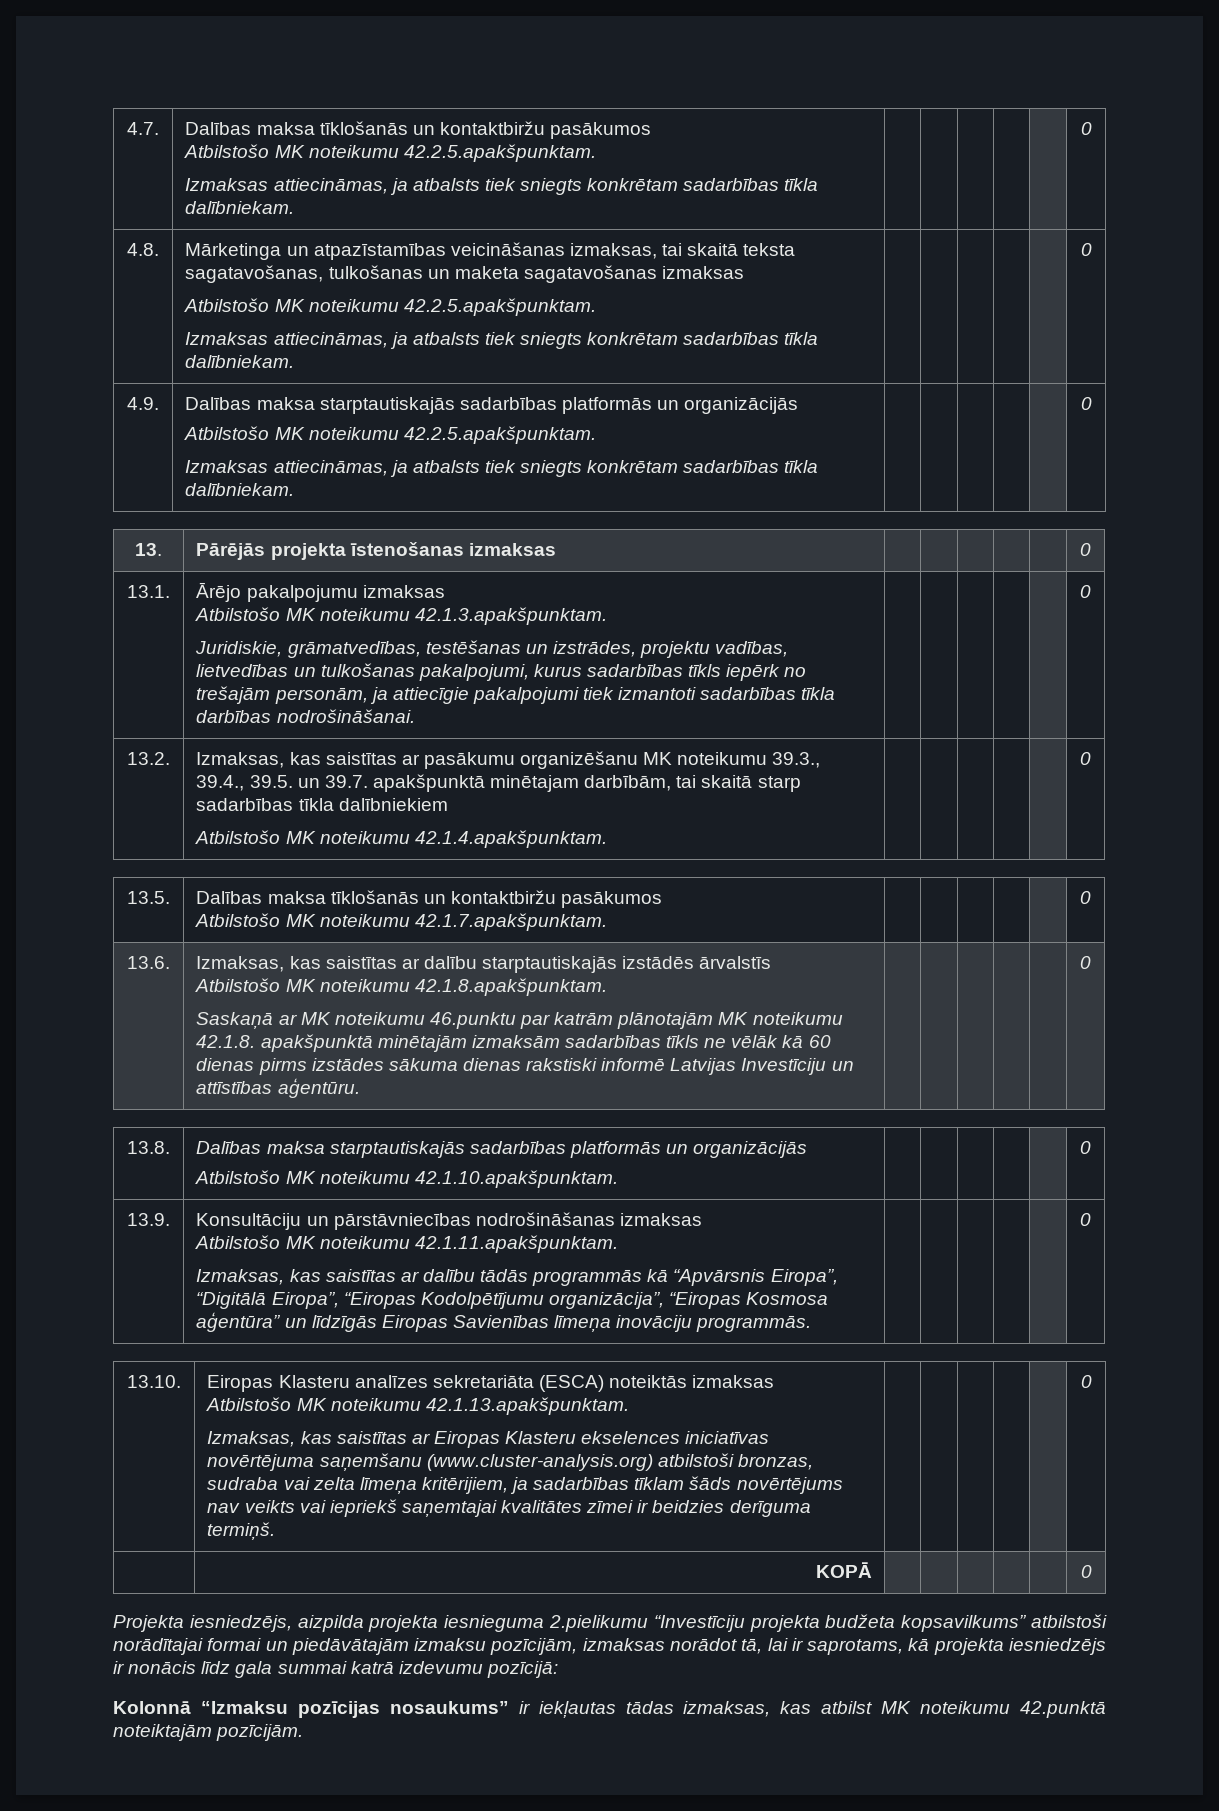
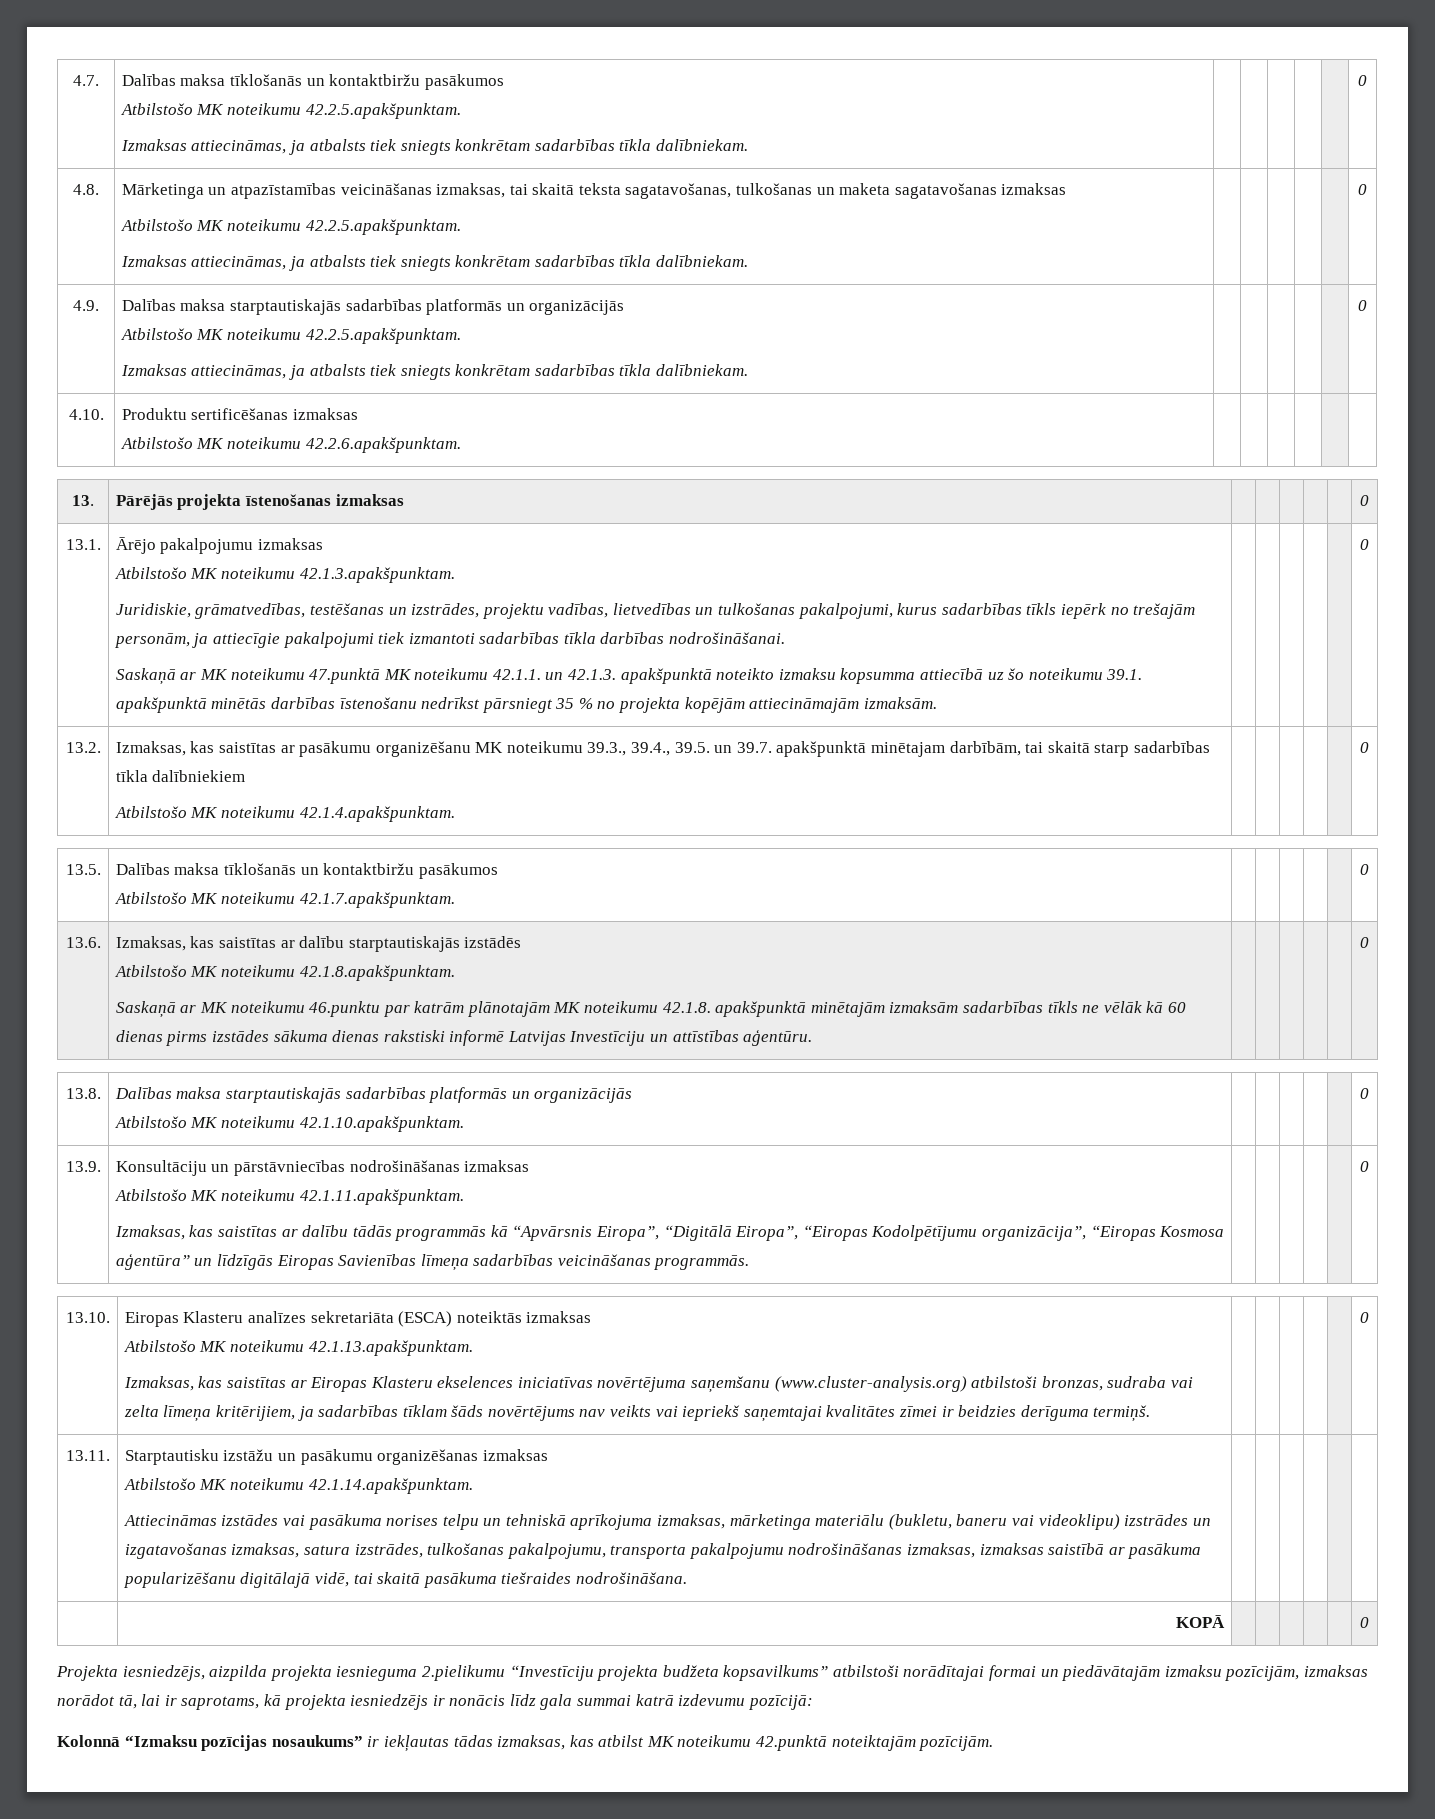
(1092, 403) none -> [68,409,104,420] [121,408,358,420] [120,437,461,453] // 4.10. | Produktu sertificēšanas izmaksas // Atbilstošo MK noteikumu 42.2.6.apakšpunktam. | | | | | |
(415, 716) none -> [115,668,1143,685] [115,697,937,713] // Saskaņā ar MK noteikumu 47.punktā MK noteikumu 42.1.1. un 42.1.3. apakšpunktā noteikto izmaksu kopsumma attiecībā uz šo noteikumu 39.1. apakšpunktā minētās darbības īstenošanu nedrīkst pārsniegt 35 % no projekta kopējām attiecināmajām izmaksām.
[699,956,772,969] ārvalstīs -> (522, 942) none
[616,1315,693,1332] inovāciju -> [473,1254,651,1266] sadarbības veicināšanas
(1092, 1381) none -> [65,1450,110,1461] [124,1449,548,1465] [123,1478,473,1494] [123,1514,1211,1530] [124,1543,1202,1559] [123,1572,687,1588] // 13.11. | Starptautisku izstāžu un pasākumu organizēšanas izmaksas // Atbilstošo MK noteikumu 42.1.14.apakšpunktam. // Attiecināmas izstādes vai pasākuma norises telpu un tehniskā aprīkojuma izmaksas, mārketinga materiālu (bukletu, baneru vai videoklipu) izstrādes un izgatavošanas izmaksas, satura izstrādes, tulkošanas pakalpojumu, transporta pakalpojumu nodrošināšanas izmaksas, izmaksas saistībā ar pasākuma popularizēšanu digitālajā vidē, tai skaitā pasākuma tiešraides nodrošināšana. | | | | | |

